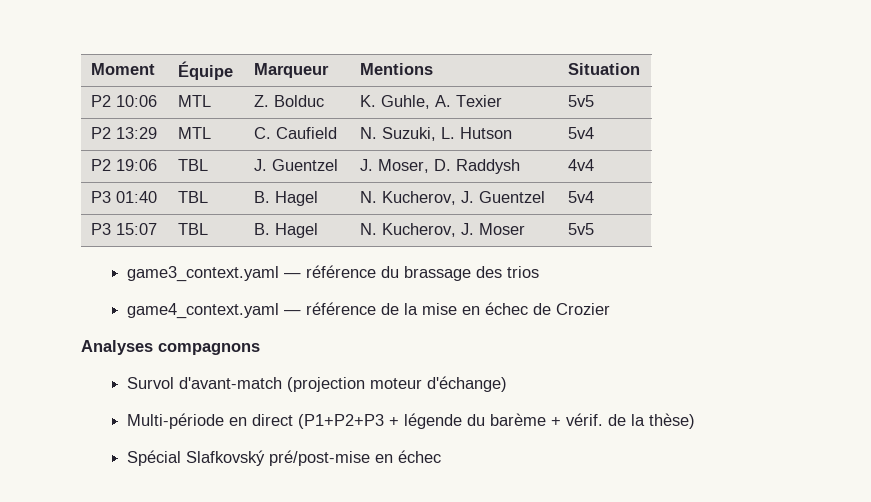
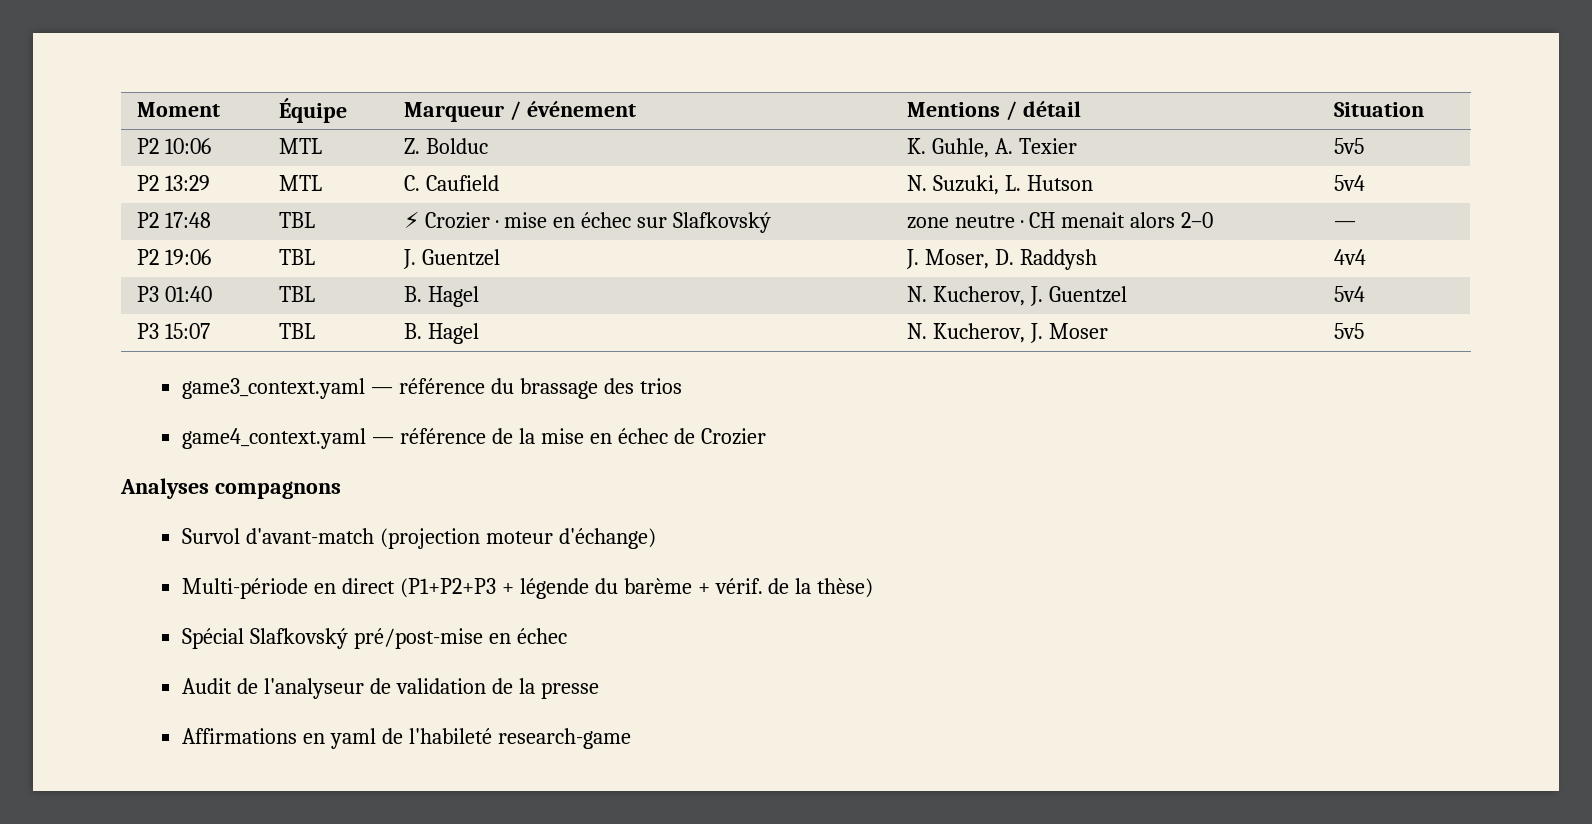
(329, 70) none -> [510,101,637,121] / événement
(433, 69) none -> [1006,101,1082,121] / détail
(594, 133) none -> [137,212,212,228] [279,212,316,228] [404,211,772,233] [907,212,1214,229] [1334,221,1357,228] // P2 17:48 | TBL | ⚡ Crozier · mise en échec sur Slafkovský | zone neutre · CH menait alors 2–0 | —
(442, 456) none -> [182,678,599,699] [182,728,631,749] // Audit de l'analyseur de validation de la presse // Affirmations en yaml de l'habileté research-game

